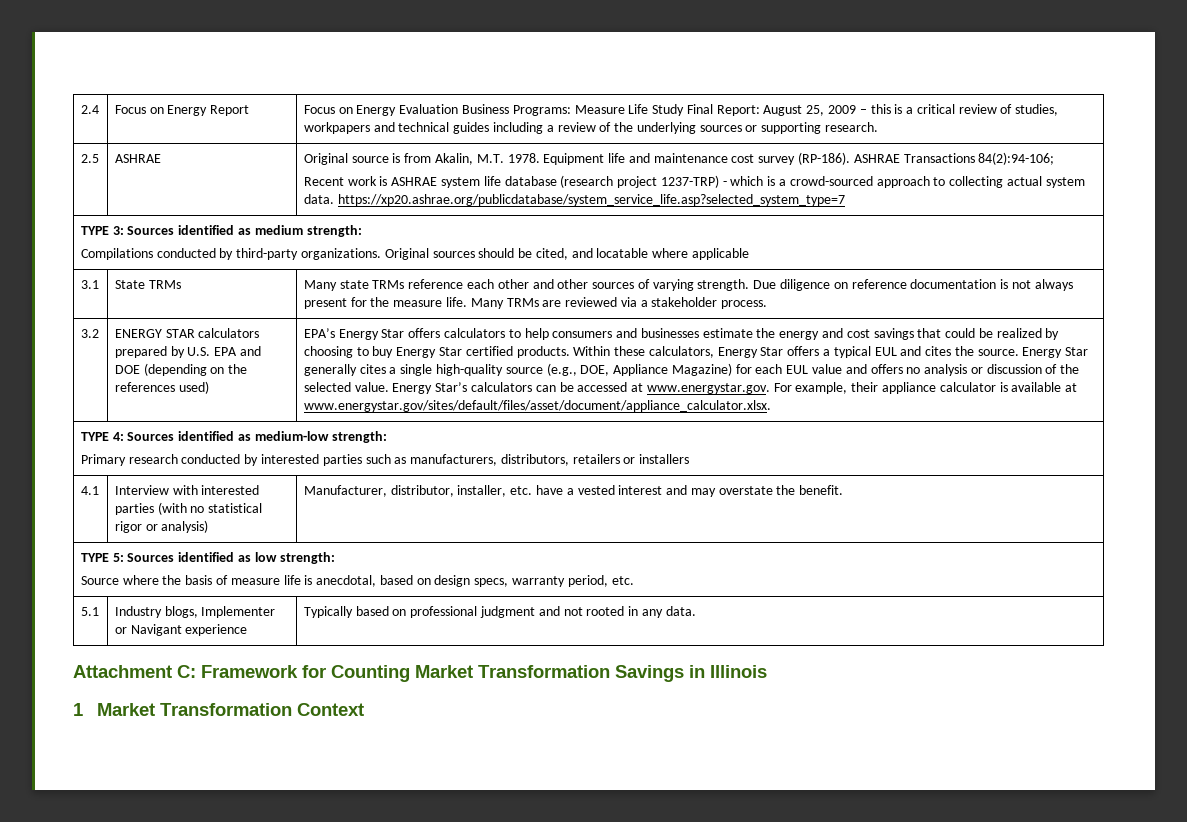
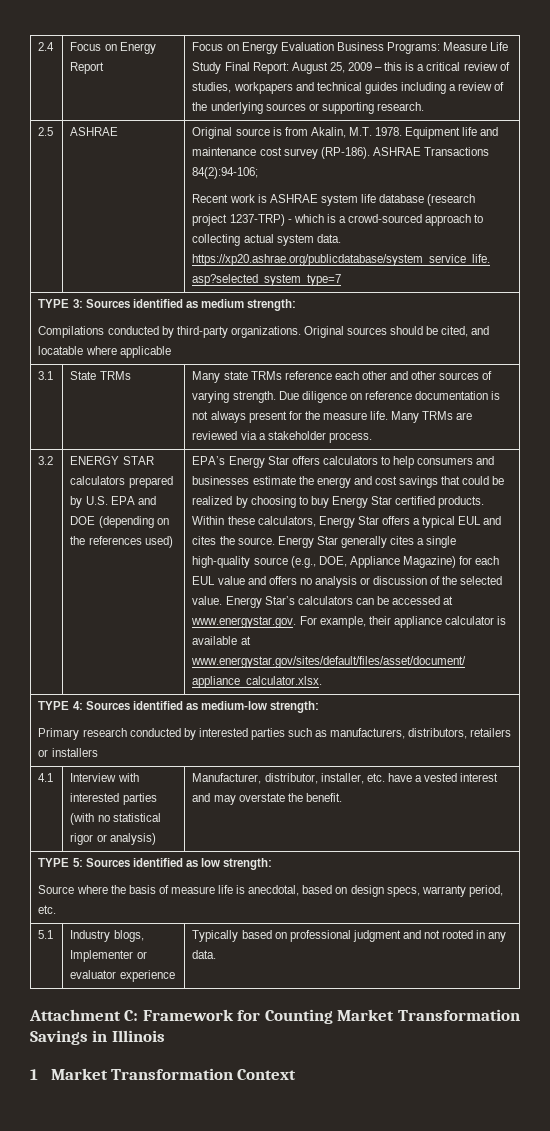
[130,624,182,636] Navigant -> [70,970,117,979] evaluator

